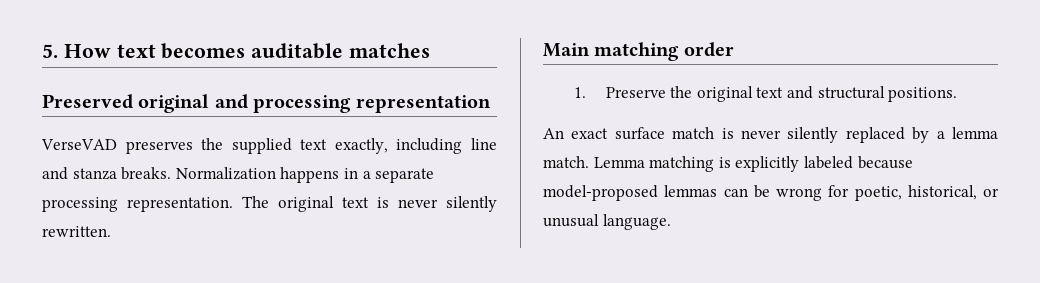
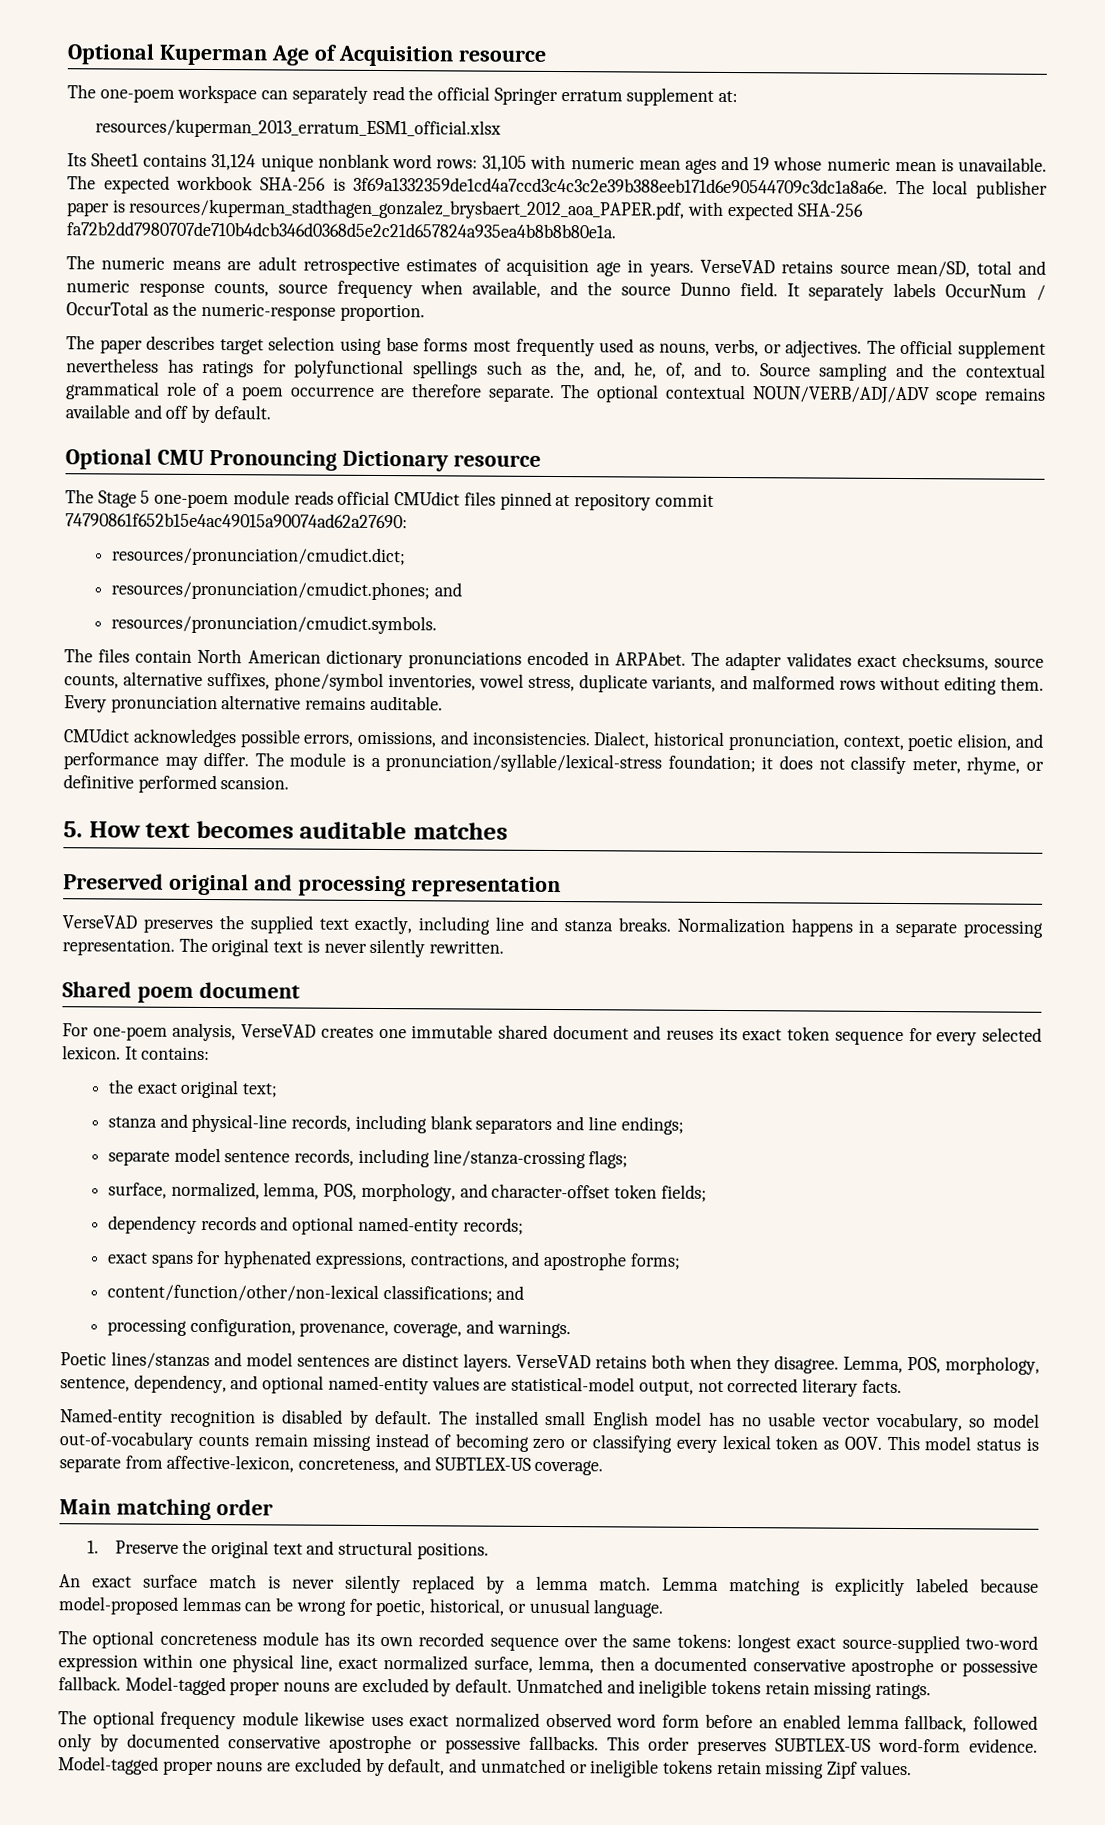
(42, 51) none -> [67,43,546,67] [67,84,738,106] [94,118,501,139] [67,152,1047,174] [67,175,1048,199] [67,198,864,221] [66,221,616,239] [66,255,1046,278] [66,279,1046,301] [66,301,425,322] [66,335,1046,359] [66,358,1046,381] [65,381,1046,405] [65,404,271,424] [65,448,541,472] [65,489,714,511] [65,512,408,529] [111,546,407,567] [111,580,462,601] [111,614,438,635] [64,648,1044,671] [64,671,1044,695] [64,695,443,714] [63,728,1044,752] [63,751,1045,775] [63,774,290,794] Optional Kuperman Age of Acquisition resource // The one-poem workspace can separately read the official Springer erratum supplement at: // resources/kuperman_2013_erratum_ESM1_official.xlsx // Its Sheet1 contains 31,124 unique nonblank word rows: 31,105 with numeric mean ages and 19 whose numeric mean is unavailable. The expected workbook SHA-256 is 3f69a1332359de1cd4a7ccd3c4c3c2e39b388eeb171d6e90544709c3dc1a8a6e. The local publisher paper is resources/kuperman_stadthagen_gonzalez_brysbaert_2012_aoa_PAPER.pdf, with expected SHA-256 fa72b2dd7980707de710b4dcb346d0368d5e2c21d657824a935ea4b8b8b80e1a. // The numeric means are adult retrospective estimates of acquisition age in years. VerseVAD retains source mean/SD, total and numeric response counts, source frequency when available, and the source Dunno field. It separately labels OccurNum / OccurTotal as the numeric-response proportion. // The paper describes target selection using base forms most frequently used as nouns, verbs, or adjectives. The official supplement nevertheless has ratings for polyfunctional spellings such as the, and, he, of, and to. Source sampling and the contextual grammatical role of a poem occurrence are therefore separate. The optional contextual NOUN/VERB/ADJ/ADV scope remains available and off by default. // Optional CMU Pronouncing Dictionary resource // The Stage 5 one-poem module reads official CMUdict files pinned at repository commit 74790861f652b15e4ac49015a90074ad62a27690: // resources/pronunciation/cmudict.dict; // resources/pronunciation/cmudict.phones; and // resources/pronunciation/cmudict.symbols. // The files contain North American dictionary pronunciations encoded in ARPAbet. The adapter validates exact checksums, source counts, alternative suffixes, phone/symbol inventories, vowel stress, duplicate variants, and malformed rows without editing them. Every pronunciation alternative remains auditable. // CMUdict acknowledges possible errors, omissions, and inconsistencies. Dialect, historical pronunciation, context, poetic elision, and performance may differ. The module is a pronunciation/syllable/lexical-stress foundation; it does not classify meter, rhyme, or definitive performed scansion. //
(111, 231) none -> [62,981,300,1003] [62,1022,1043,1046] [62,1045,211,1061] [108,1079,279,1099] [108,1113,684,1135] [108,1147,629,1169] [108,1181,707,1202] [108,1215,524,1236] [107,1250,681,1271] [107,1283,525,1303] [107,1318,571,1339] [60,1351,1040,1375] [60,1374,902,1397] [60,1408,1040,1432] [59,1431,1040,1453] [59,1454,604,1476] // Shared poem document // For one-poem analysis, VerseVAD creates one immutable shared document and reuses its exact token sequence for every selected lexicon. It contains: // the exact original text; // stanza and physical-line records, including blank separators and line endings; // separate model sentence records, including line/stanza-crossing flags; // surface, normalized, lemma, POS, morphology, and character-offset token fields; // dependency records and optional named-entity records; // exact spans for hyphenated expressions, contractions, and apostrophe forms; // content/function/other/non-lexical classifications; and // processing configuration, provenance, coverage, and warnings. // Poetic lines/stanzas and model sentences are distinct layers. VerseVAD retains both when they disagree. Lemma, POS, morphology, sentence, dependency, and optional named-entity values are statistical-model output, not corrected literary facts. // Named-entity recognition is disabled by default. The installed small English model has no usable vector vocabulary, so model out-of-vocabulary counts remain missing instead of becoming zero or classifying every lexical token as OOV. This model status is separate from affective-lexicon, concreteness, and SUBTLEX-US coverage.
(671, 222) none -> [58,1630,1038,1654] [58,1653,1038,1677] [58,1676,932,1700] [58,1710,1038,1733] [58,1733,1038,1756] [58,1756,912,1779] // The optional concreteness module has its own recorded sequence over the same tokens: longest exact source-supplied two-word expression within one physical line, exact normalized surface, lemma, then a documented conservative apostrophe or possessive fallback. Model-tagged proper nouns are excluded by default. Unmatched and ineligible tokens retain missing ratings. // The optional frequency module likewise uses exact normalized observed word form before an enabled lemma fallback, followed only by documented conservative apostrophe or possessive fallbacks. This order preserves SUBTLEX-US word-form evidence. Model-tagged proper nouns are excluded by default, and unmatched or ineligible tokens retain missing Zipf values.

